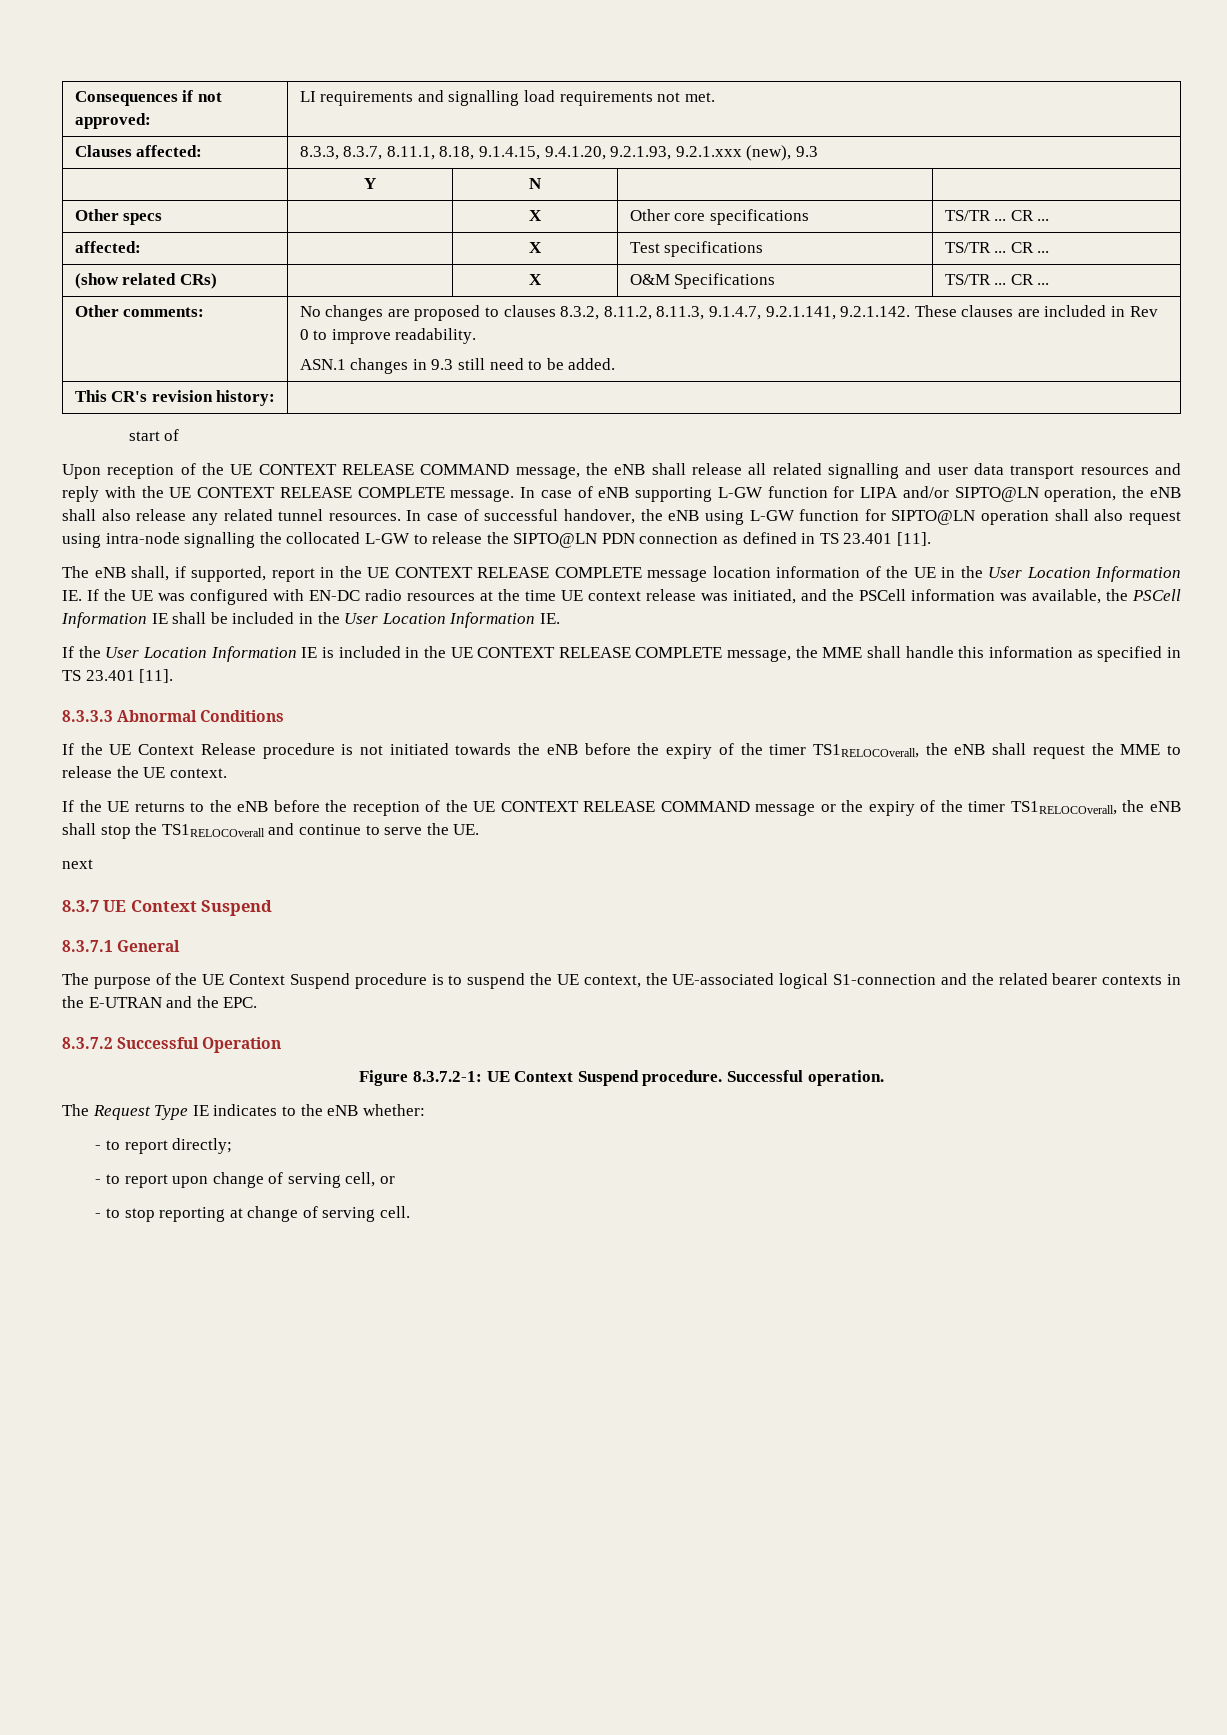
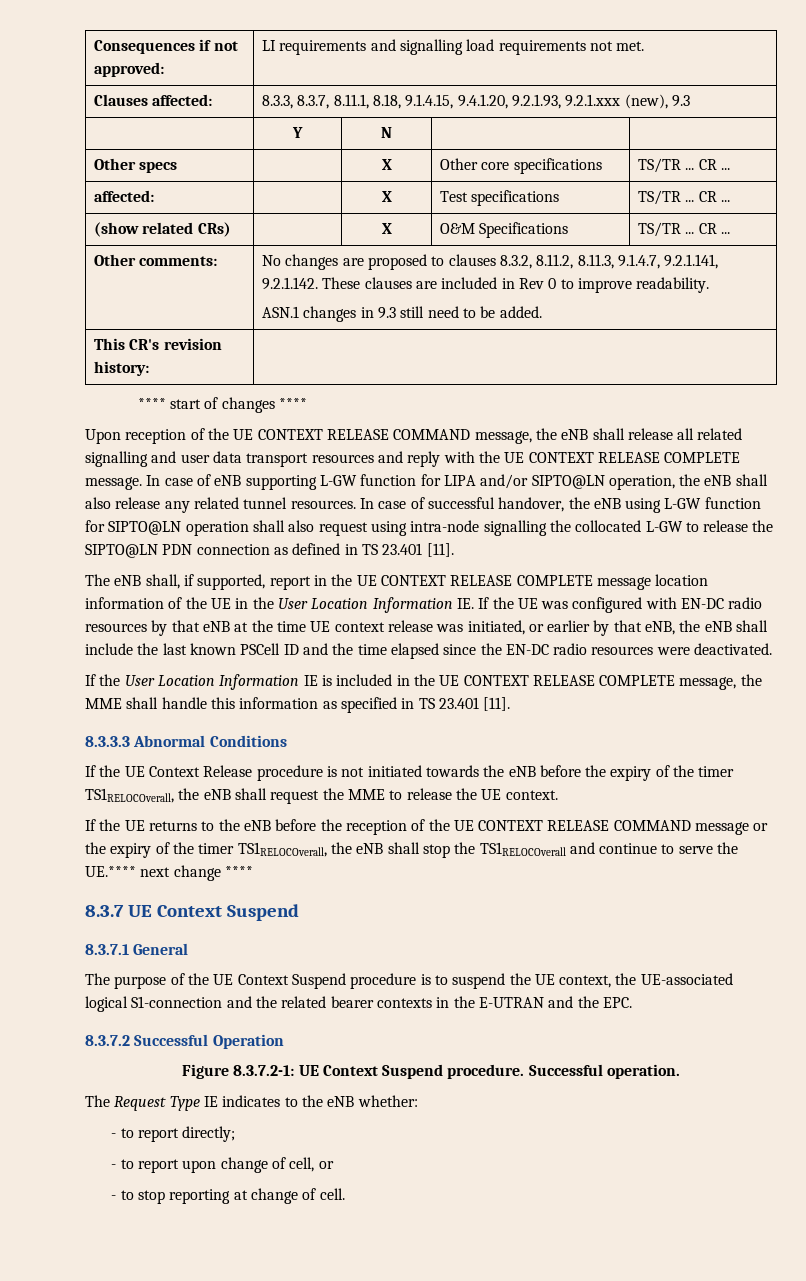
(276, 398) none -> [137,398,166,409] ****
(180, 435) none -> [221,397,308,413] changes ****
(475, 597) none -> [151,620,230,636] by that eNB
[801,589,1181,604] [61,612,560,628] and the PSCell information was available, the PSCell Information IE shall be included in the User Location Information IE. -> [528,620,769,636] [85,643,773,659] or earlier by that eNB, the eNB shall include the last known PSCell ID and the time elapsed since the EN-DC radio resources were deactivated.
[453,824,480,835] UE. // -> [85,866,136,877] UE.****
(93, 864) none -> [173,865,253,881] change ****
[287,1173,341,1188] serving -> (287, 1163) none
[322,1207,376,1222] serving -> (317, 1194) none

